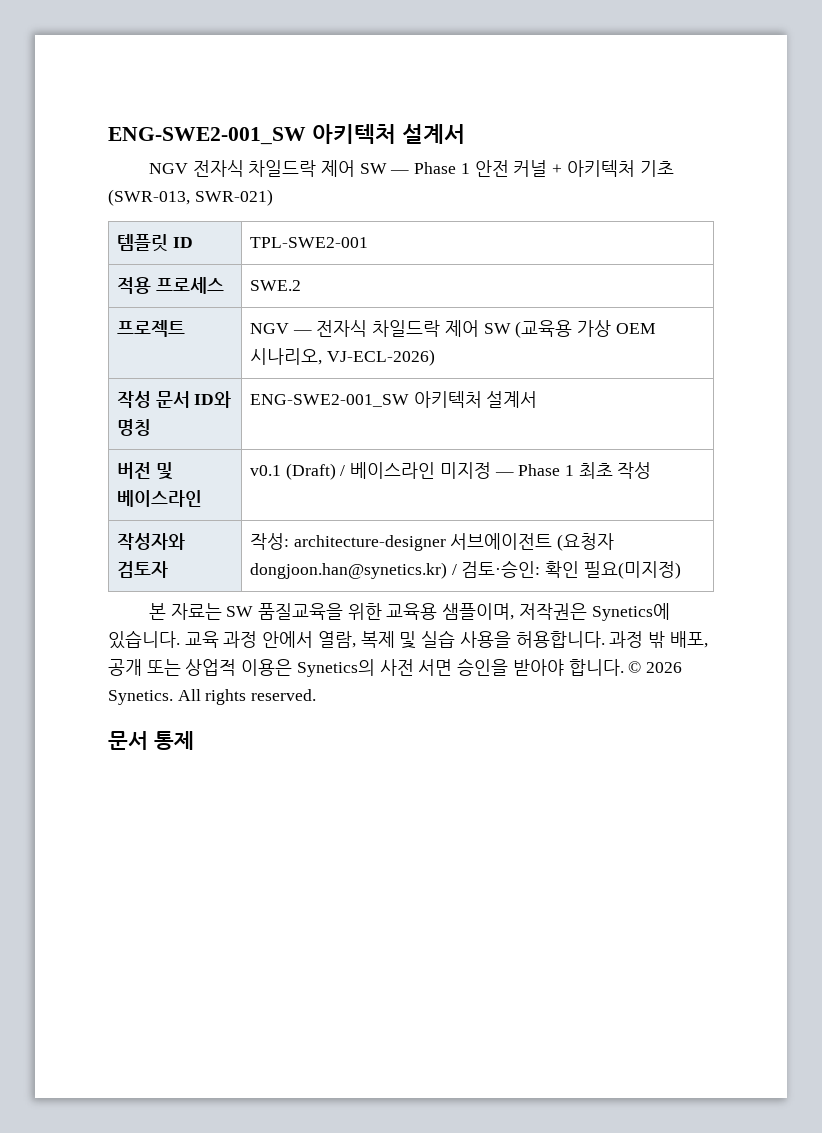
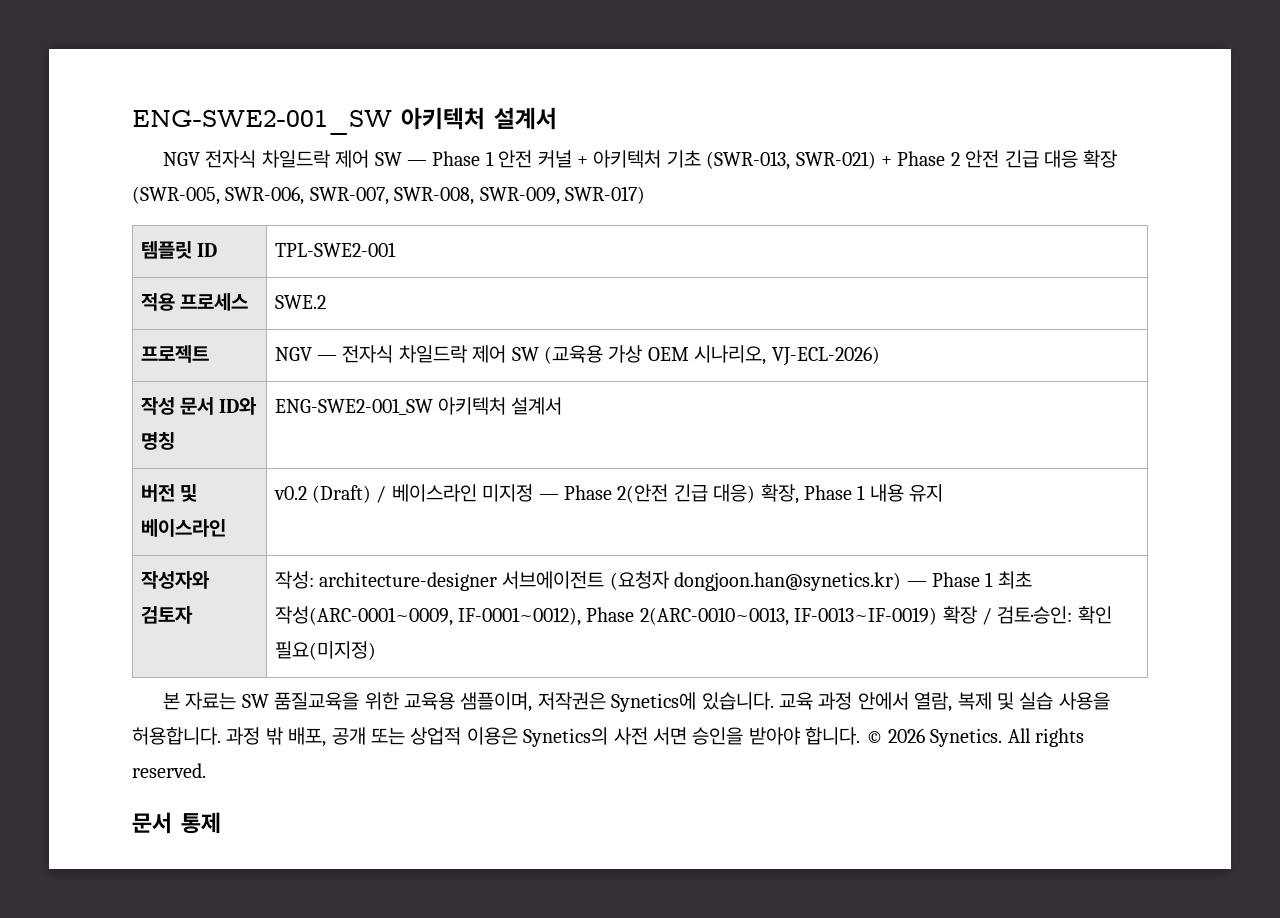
(273, 197) none -> [881,150,1118,168] [132,186,645,205] + Phase 2 안전 긴급 대응 확장 (SWR-005, SWR-006, SWR-007, SWR-008, SWR-009, SWR-017)
[249,465,281,476] v0.1 -> [273,486,307,500] v0.2
[565,462,652,479] 1 최초 작성 -> [617,484,944,504] 2(안전 긴급 대응) 확장, Phase 1 내용 유지
(447, 570) none -> [906,571,1032,589] [274,606,977,626] — Phase 1 최초 작성(ARC-0001~0009, IF-0001~0012), Phase 2(ARC-0010~0013, IF-0013~IF-0019) 확장

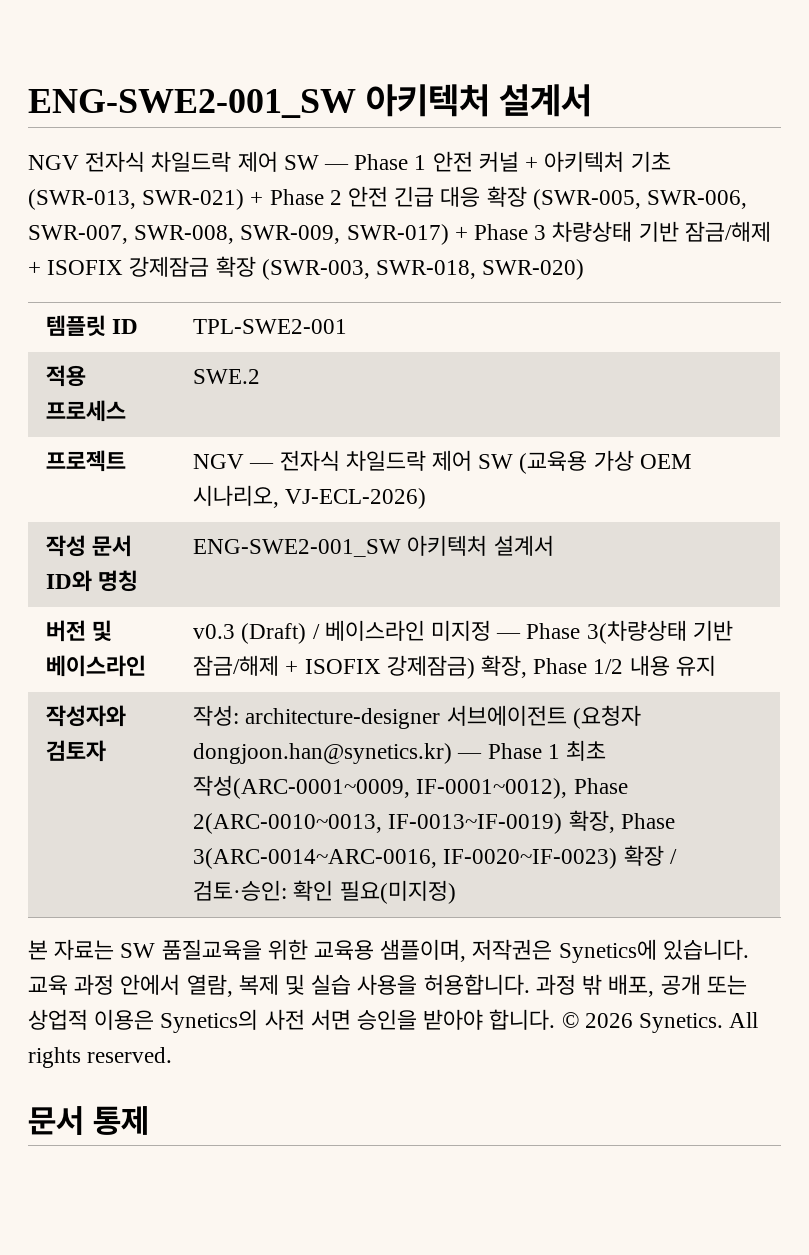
(645, 195) none -> [454,221,771,242] [28,256,585,280] + Phase 3 차량상태 기반 잠금/해제 + ISOFIX 강제잠금 확장 (SWR-003, SWR-018, SWR-020)
[273,486,307,500] v0.2 -> [193,624,236,639] v0.3
[617,484,866,504] 2(안전 긴급 대응) 확장, Phase 1 -> [586,620,733,644] [193,655,624,679] 3(차량상태 기반 잠금/해제 + ISOFIX 강제잠금) 확장, Phase 1/2
(938, 616) none -> [568,810,675,833] [193,848,618,869] 확장, Phase 3(ARC-0014~ARC-0016, IF-0020~IF-0023)

